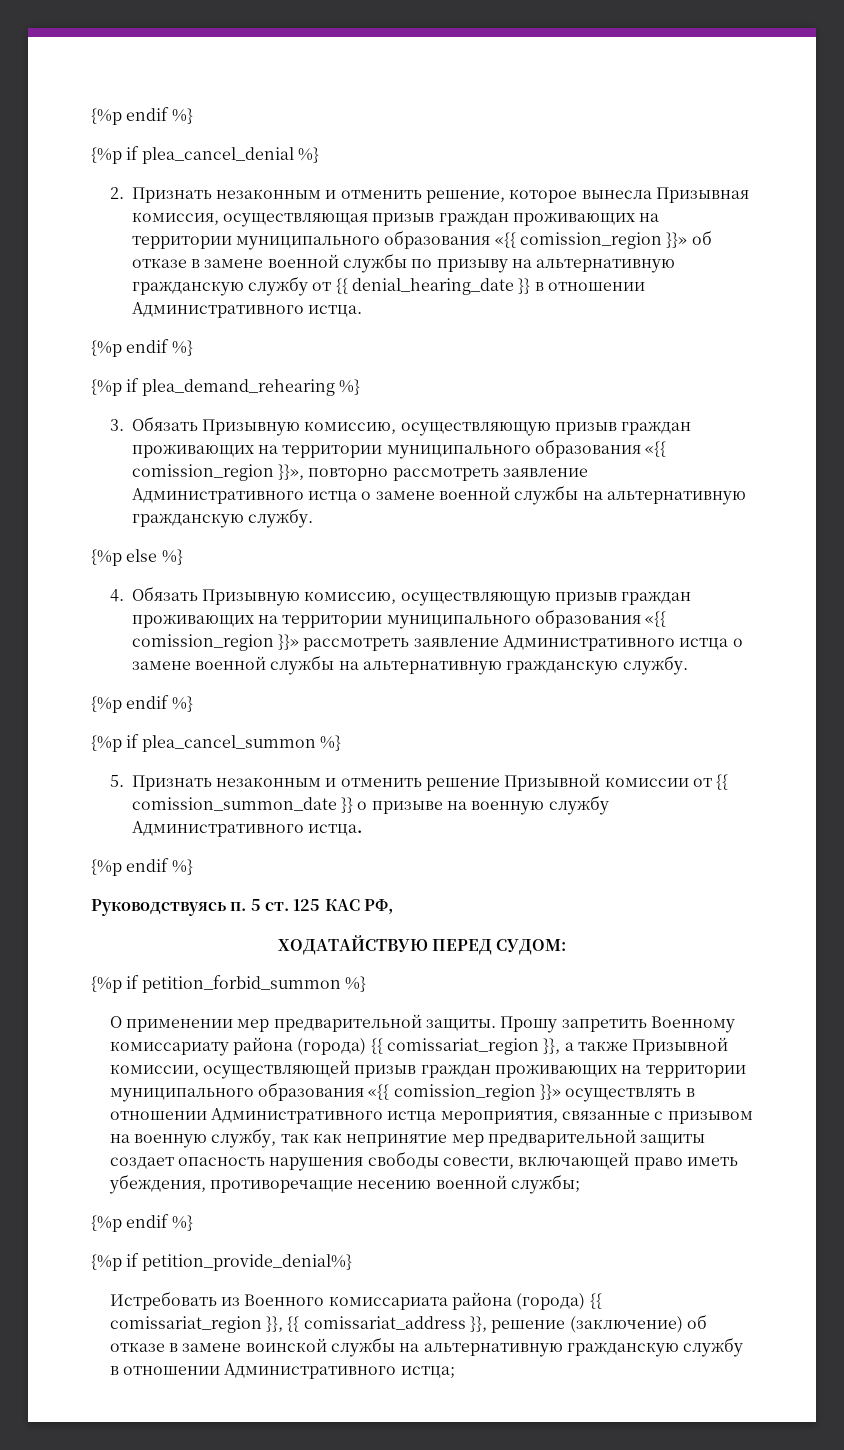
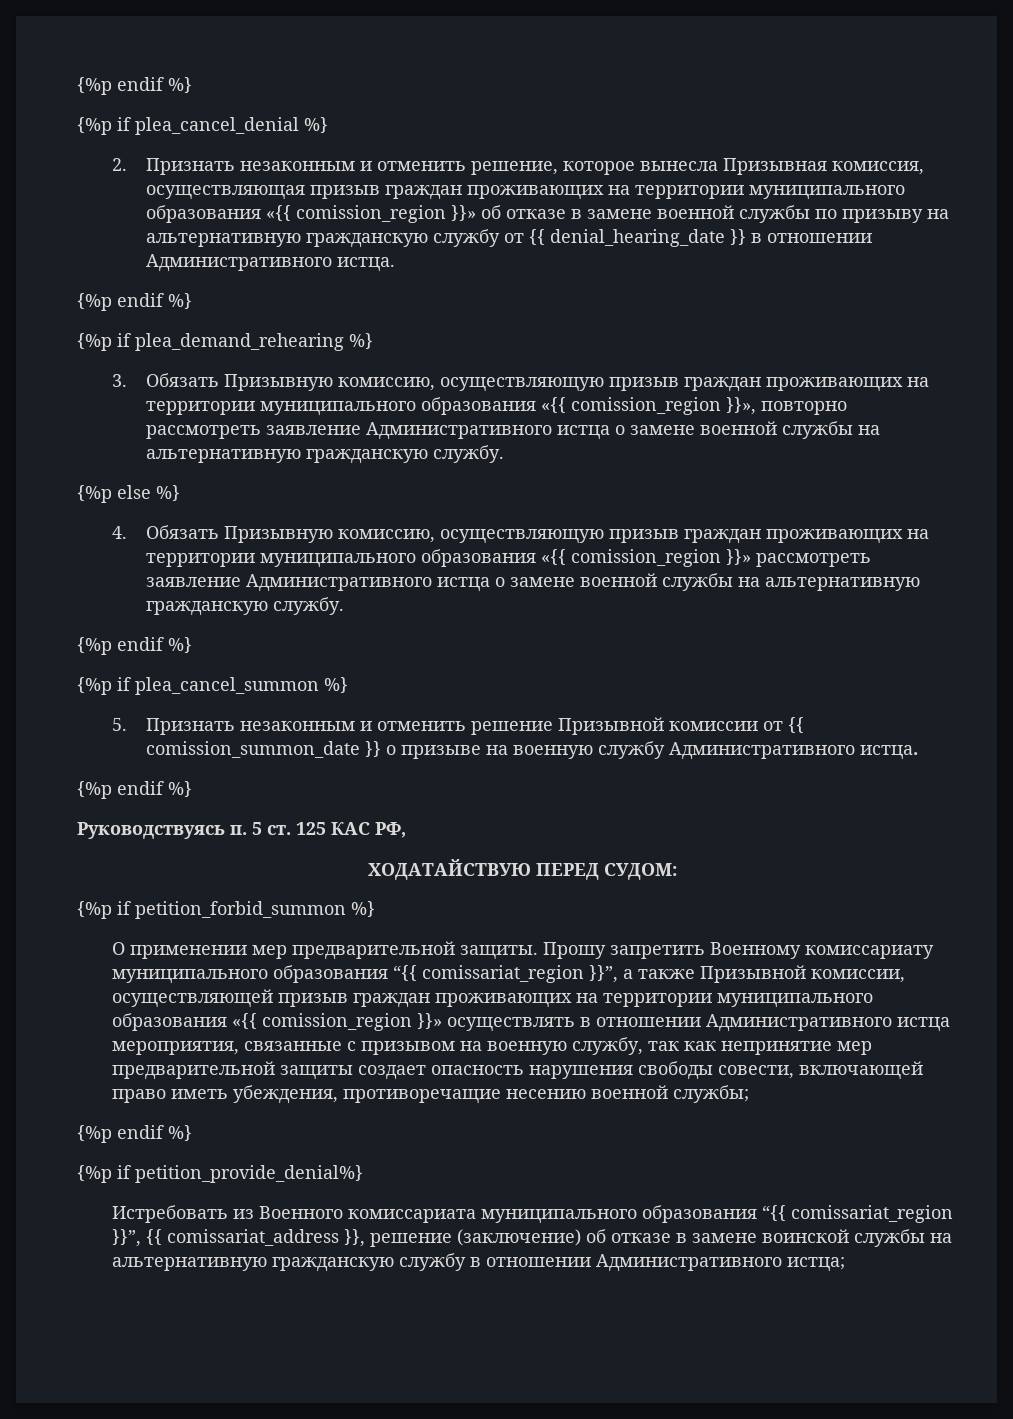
[233,1037,561,1055] района (города) {{ comissariat_region }}, -> [111,965,618,984] муниципального образования “{{ comissariat_region }}”,
[452,1292,602,1310] [109,1316,284,1333] района (города) {{ comissariat_region }}, -> [480,1205,953,1224] [111,1229,141,1247] муниципального образования “{{ comissariat_region }}”,

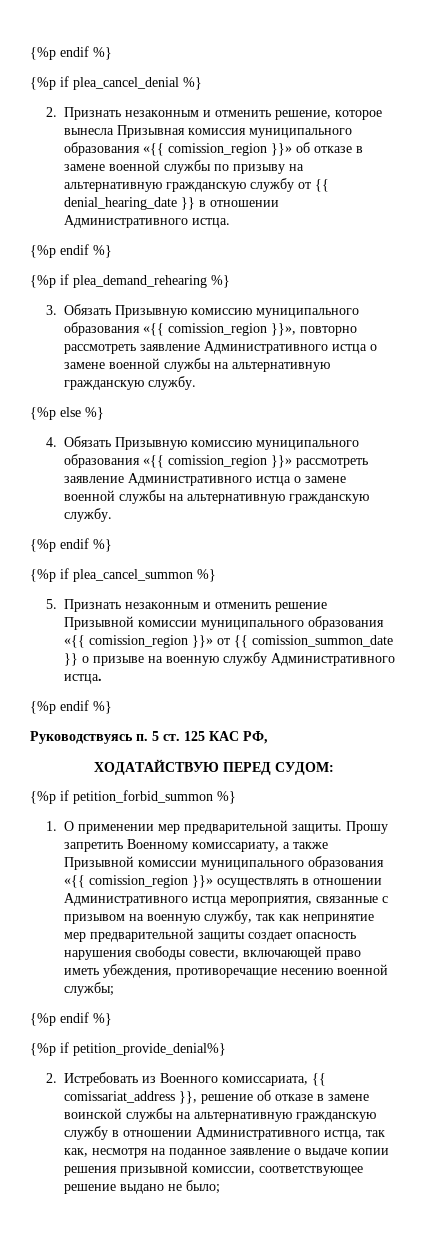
[832,161,925,175] [146,185,745,200] комиссия, осуществляющая призыв граждан проживающих на территории -> [188,128,247,135] комиссия
[338,377,930,392] [146,401,256,415] комиссию, осуществляющую призыв граждан проживающих на территории -> [191,308,253,315] комиссию
[338,529,930,544] [146,553,256,567] комиссию, осуществляющую призыв граждан проживающих на территории -> [191,440,253,447] комиссию
(759, 726) none -> [201,616,385,630] [64,635,214,648] муниципального образования «{{ comission_region }}»
(375, 909) none -> [46,821,58,831] 1.
[804,945,934,959] [111,965,905,984] [111,989,712,1008] комиссариату муниципального образования “{{ comissariat_region }}”, а также Призывной комиссии, осуществляющей призыв граждан проживающих на территории -> [192,842,329,852] [64,856,198,870] комиссариату, а также Призывной комиссии
(363, 1174) none -> [46,1073,58,1083] 2.
[347,1205,953,1224] [111,1229,141,1247] комиссариата муниципального образования “{{ comissariat_region }}”, -> [222,1076,309,1086] комиссариата,
[456,1229,581,1246] (заключение) -> (254, 1099) none
[786,1257,845,1272] истца; -> [324,1130,386,1140] [64,1148,390,1158] [64,1162,364,1176] [64,1180,221,1194] истца, так как, несмотря на поданное заявление о выдаче копии решения призывной комиссии, соответствующее решение выдано не было;

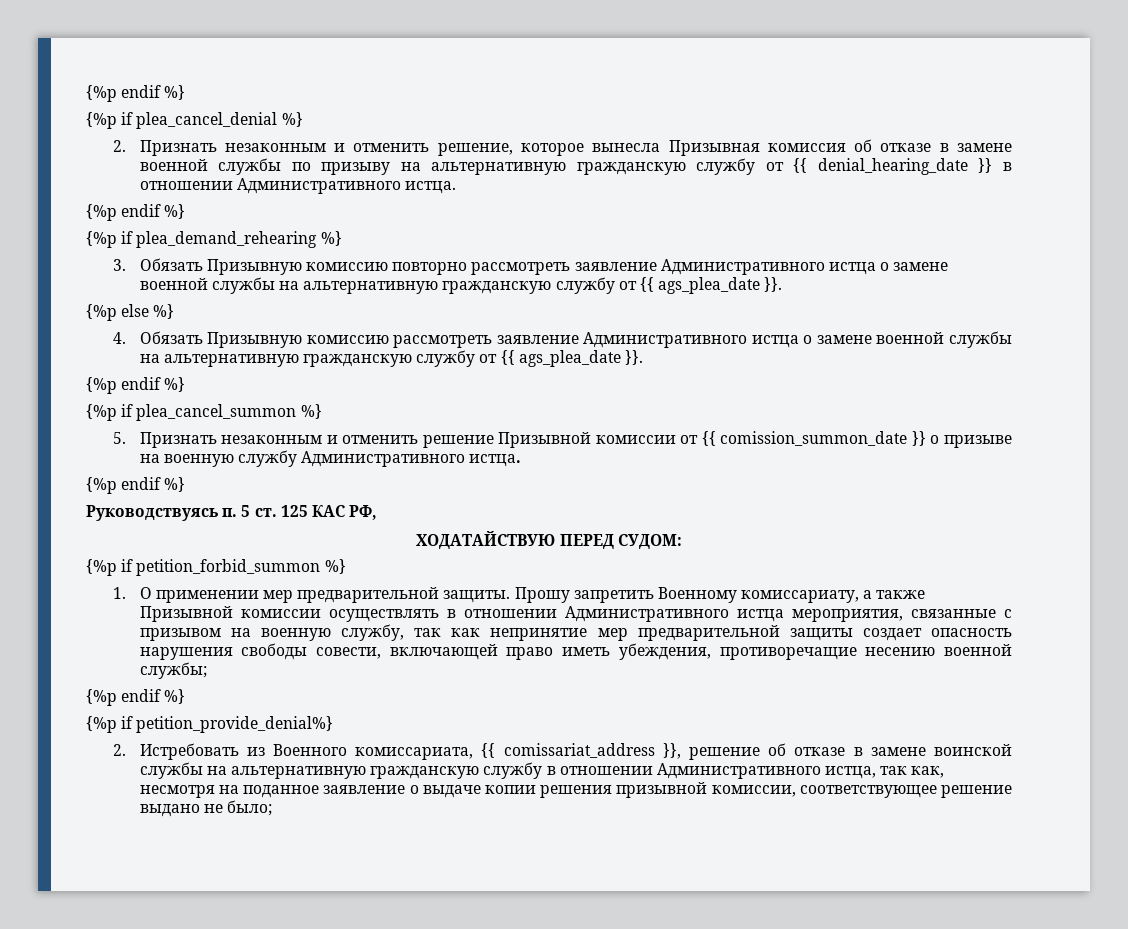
[249,128,353,138] [64,142,293,156] муниципального образования «{{ comission_region }}» -> (846, 147) none
[256,308,360,318] [64,322,297,336] муниципального образования «{{ comission_region }}», -> (389, 266) none
[148,376,197,390] службу. -> [555,277,783,294] службу от {{ ags_plea_date }}.
[256,440,360,450] [64,454,293,468] муниципального образования «{{ comission_region }}» -> (389, 339) none
[64,508,113,522] службу. -> [416,350,643,367] службу от {{ ags_plea_date }}.
[201,616,385,630] [64,635,214,648] муниципального образования «{{ comission_region }}» -> (676, 439) none
[201,856,385,870] [64,875,214,888] муниципального образования «{{ comission_region }}» -> (321, 613) none

